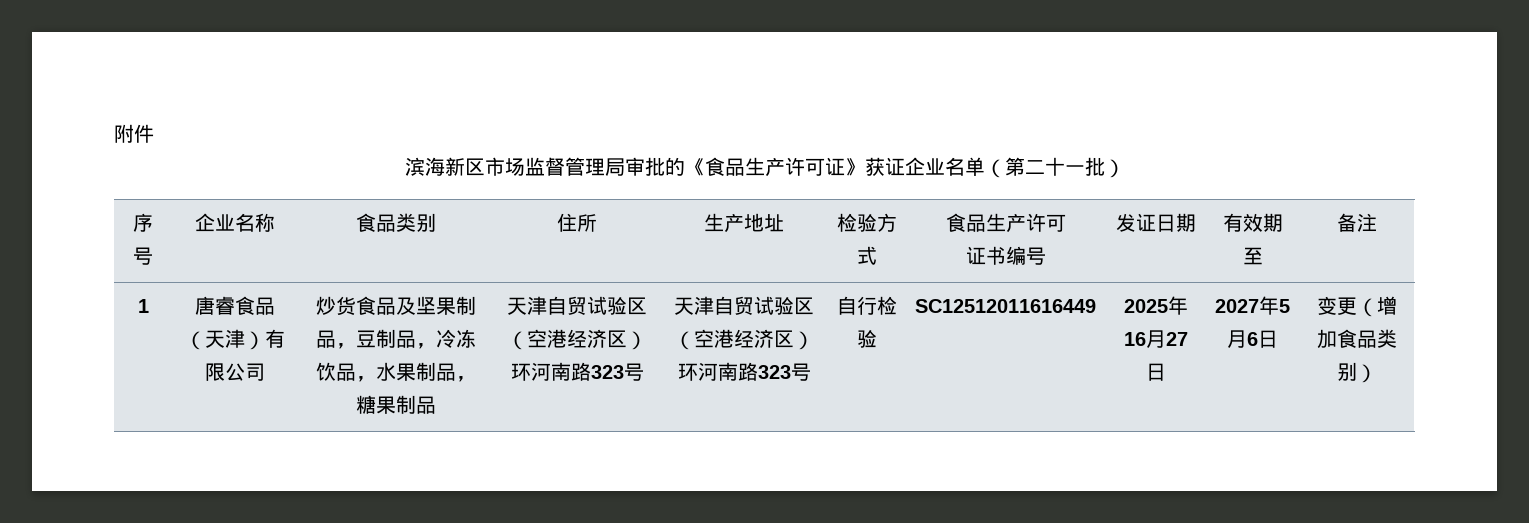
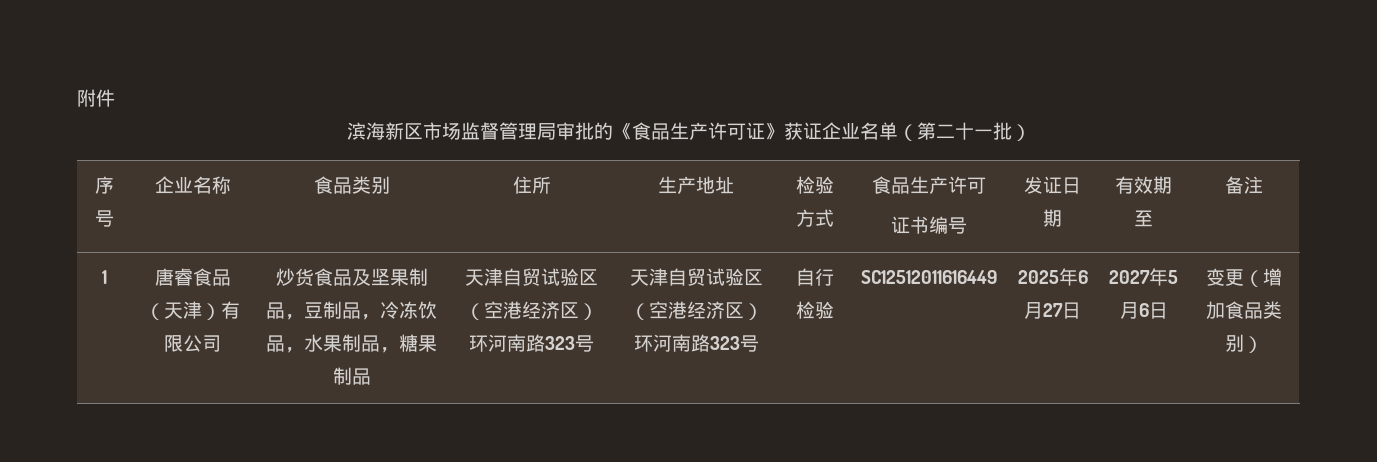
[1123,332,1146,346] 16 -> [1077,270,1088,284] 6

